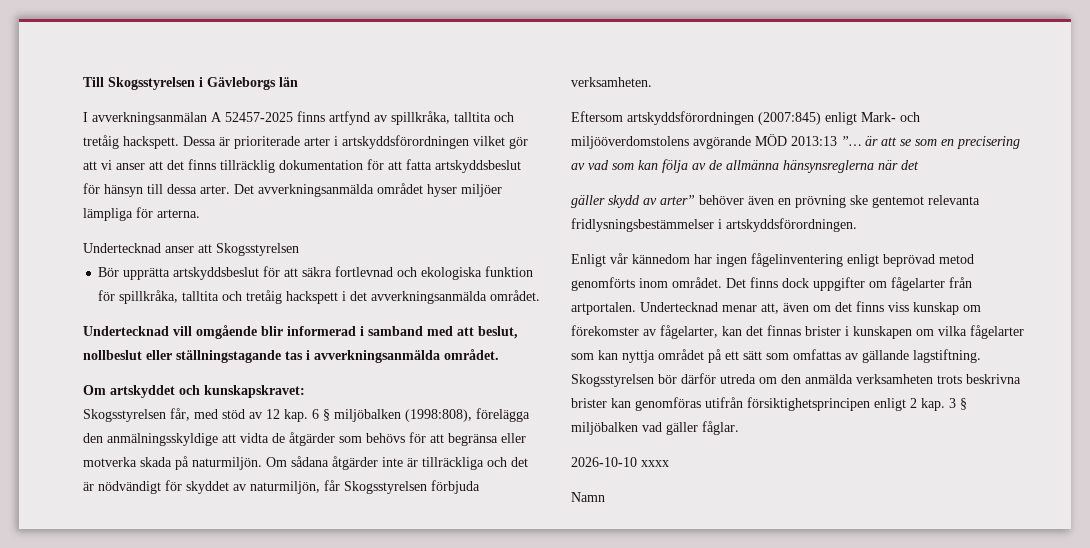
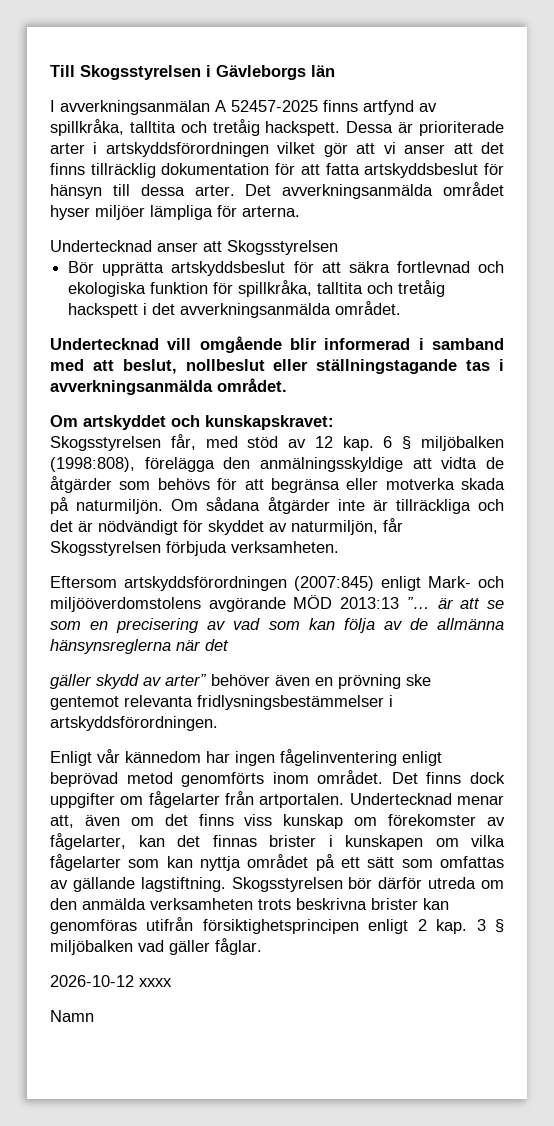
[571,457,637,467] 2026-10-10 -> [50,975,134,987] 2026-10-12

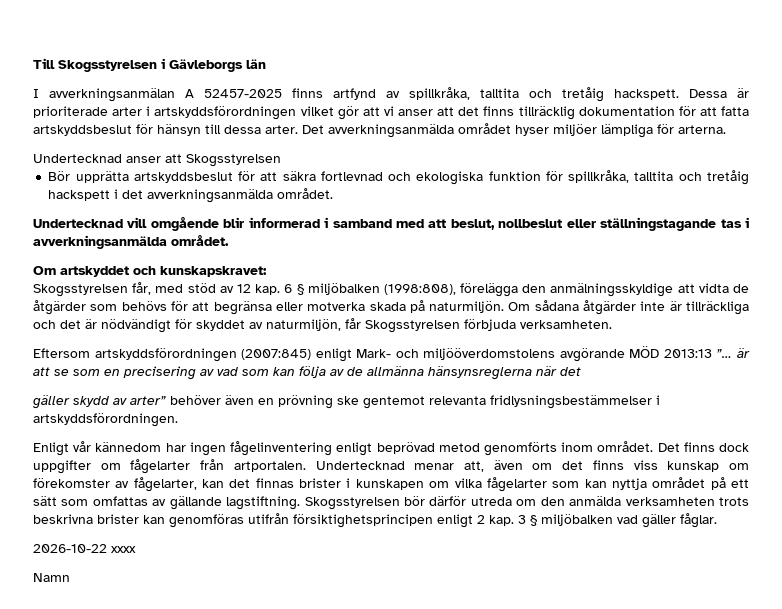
[50,975,134,987] 2026-10-12 -> [33,544,107,553] 2026-10-22

